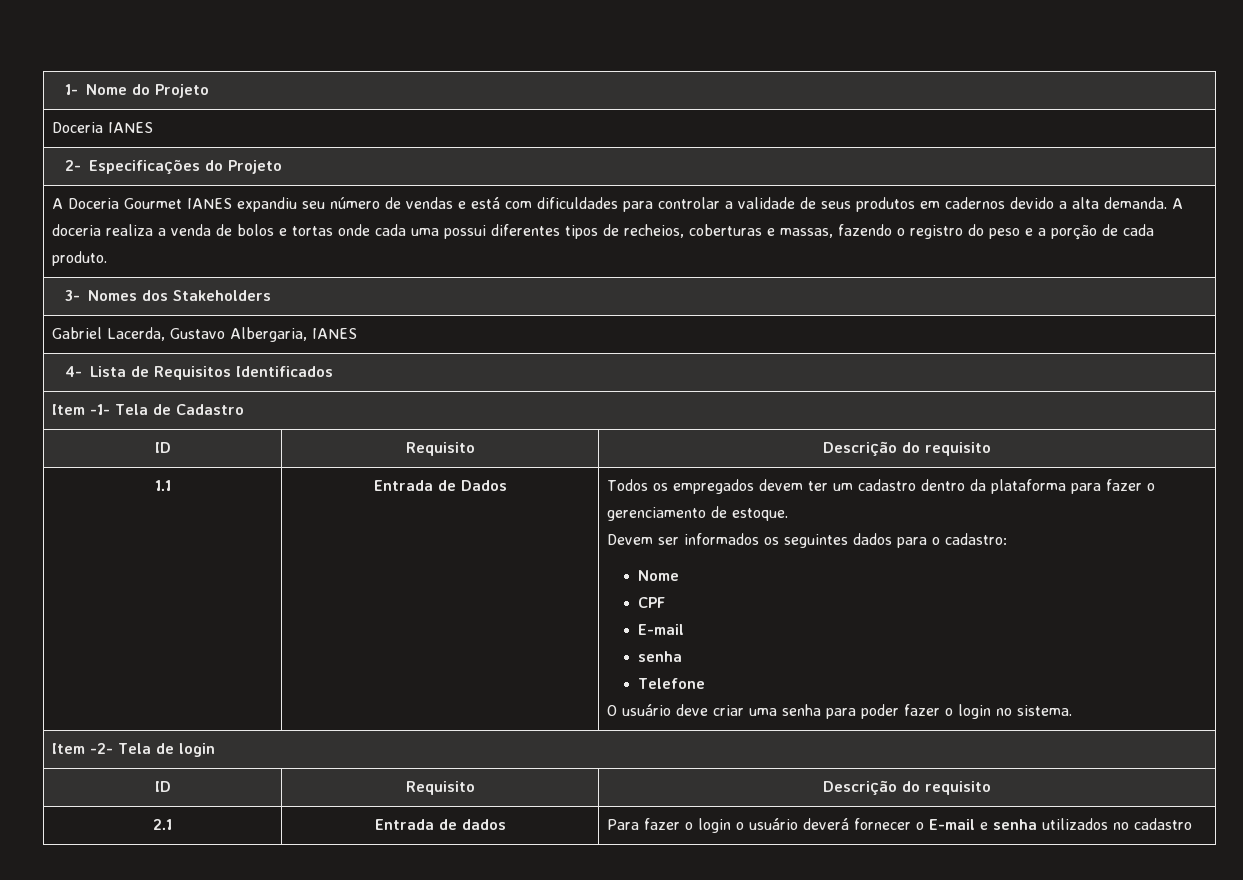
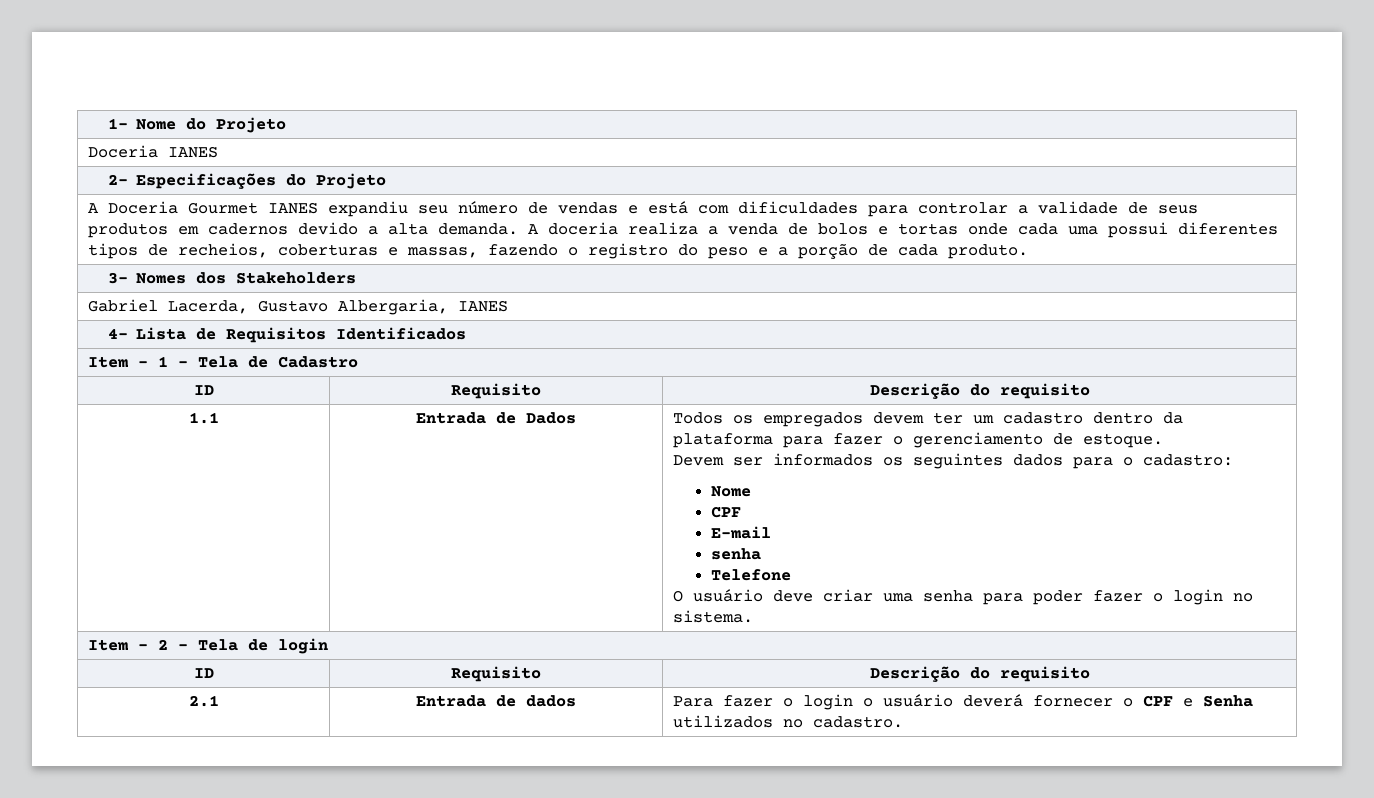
[89,404,110,415] -1- -> [138,356,189,367] - 1 -
[89,743,113,754] -2- -> [138,639,189,650] - 2 -
[928,819,1037,830] E-mail e senha -> [1143,695,1254,707] CPF e Senha
[1133,818,1192,830] cadastro -> [813,716,904,728] cadastro.

